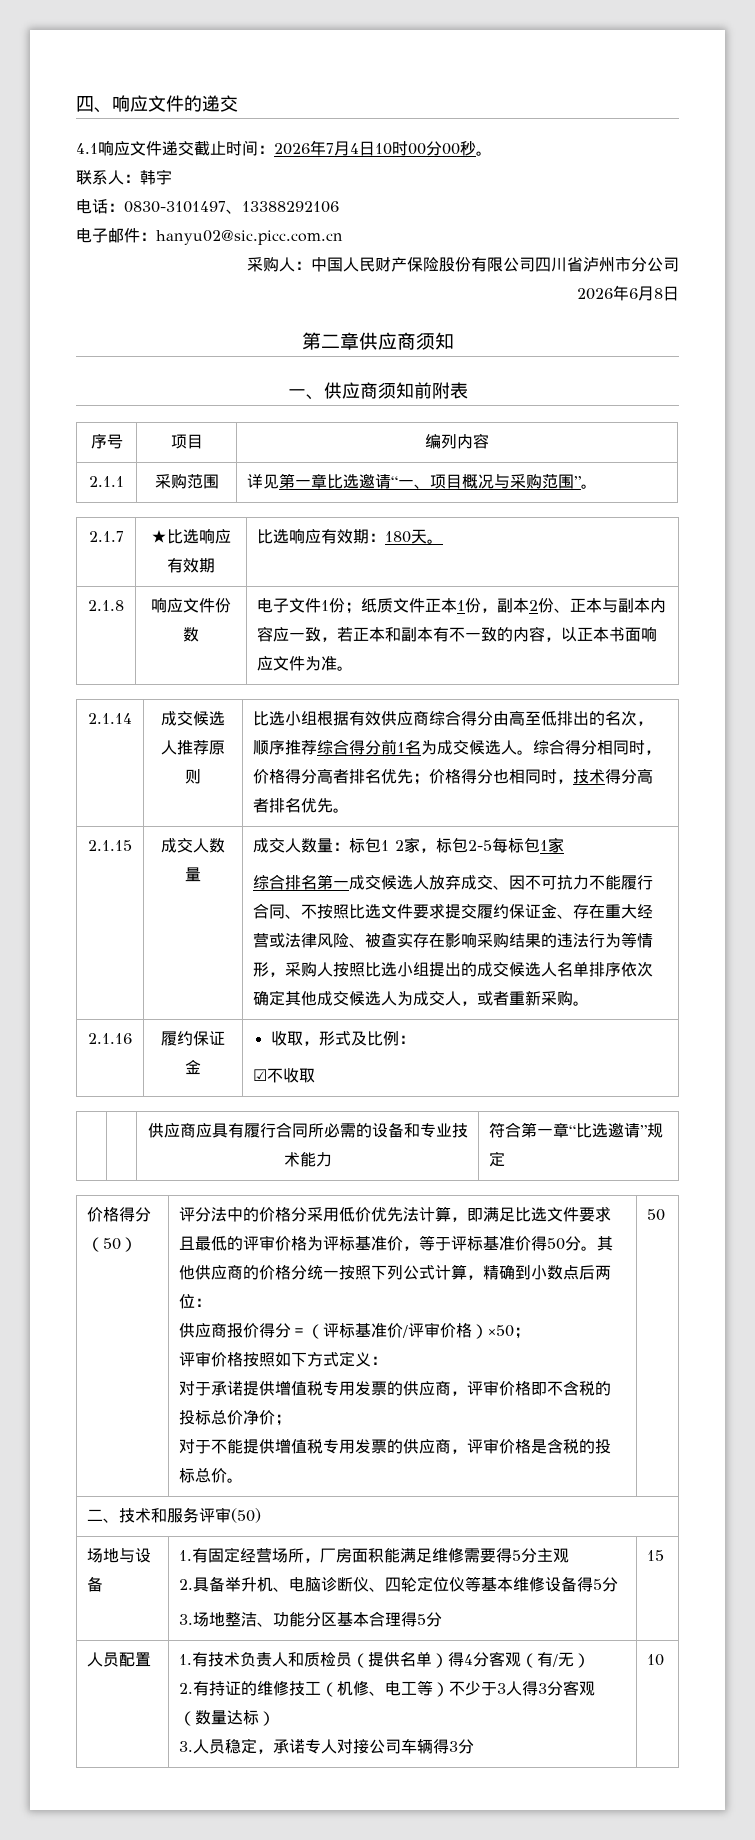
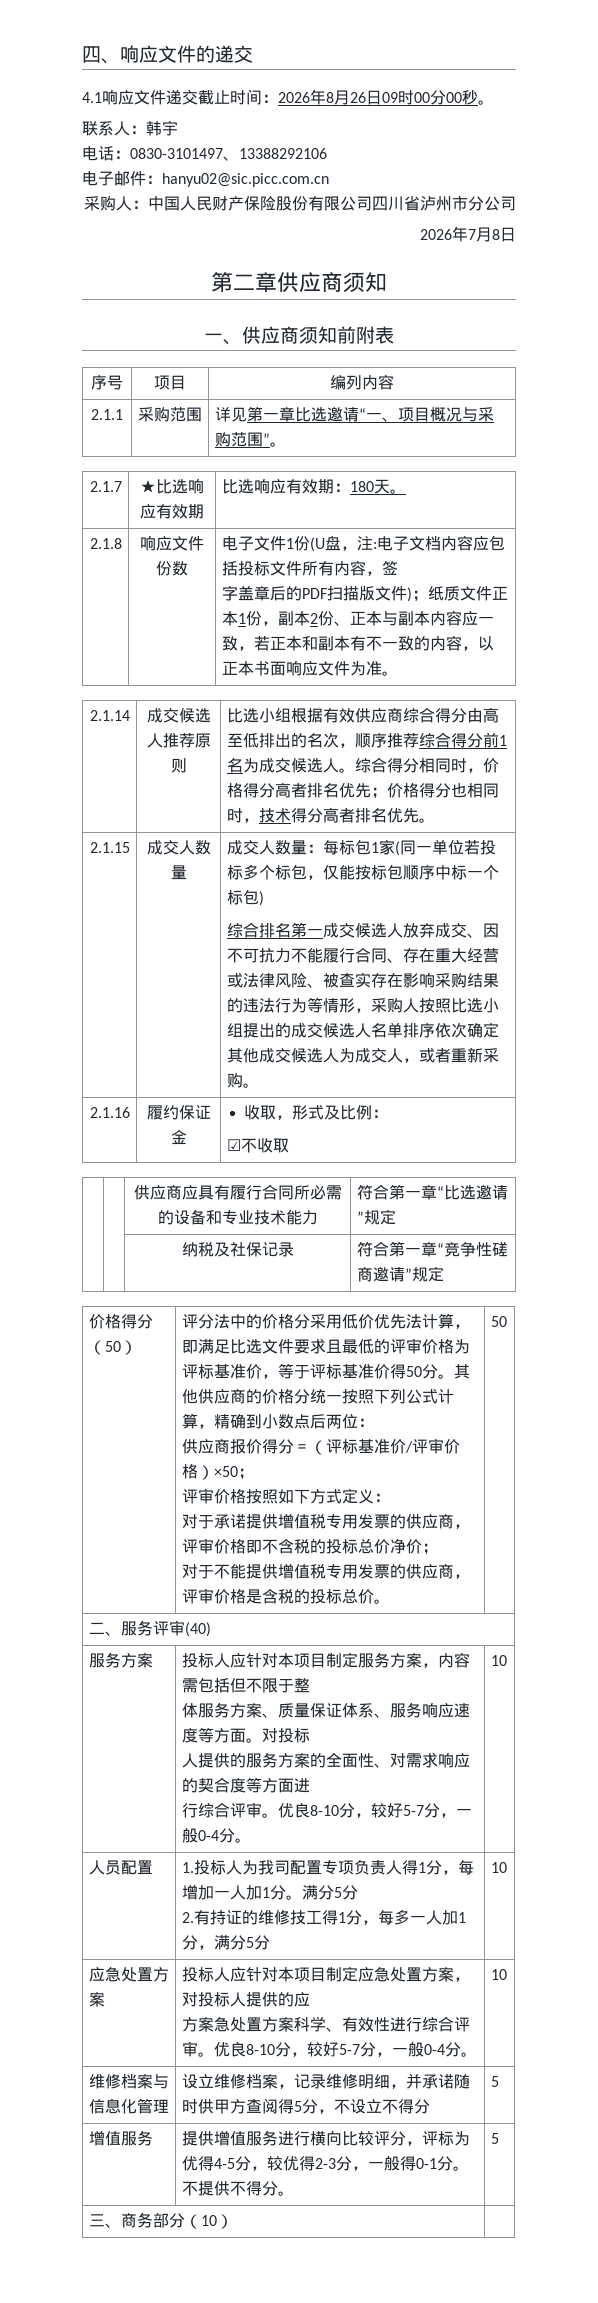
[326,141,392,156] 7月4日10 -> [326,90,398,105] 8月26日09
[629,288,638,299] 6 -> [468,229,476,240] 7
(346, 605) none -> [309,535,505,552] [221,560,398,576] [221,585,412,602] (U盘，注:电子文档内容应包括投标文件所有内容，签 // 字盖章后的PDF扫描版文件)
[349,837,565,853] 标包1 2家，标包2-5每标包1家 -> [322,839,496,856] [226,864,499,880] [226,889,264,906] 每标包1家(同一单位若投标多个标包，仅能按标包顺序中标一个标包)
[301,903,574,919] 不按照比选文件要求提交履约保证金、 -> (403, 960) none
(506, 1159) none -> [181,1242,294,1257] [356,1241,508,1257] [356,1266,444,1282] // | | 纳税及社保记录 | 符合第一章“竞争性磋商邀请”规定
[119,1508,168,1523] 技术和 -> (121, 1633) none
[231,1508,262,1523] [87,1548,152,1563] [87,1576,104,1592] [179,1547,570,1563] [179,1576,619,1592] [179,1611,443,1627] [647,1550,665,1561] [87,1652,152,1667] [179,1651,591,1668] (50) // 场地与设备 | 1.有固定经营场所，厂房面积能满足维修需要得5分主观 // 2.具备举升机、电脑诊断仪、四轮定位仪等基本维修设备得5分 // 3.场地整洁、功能分区基本合理得5分 | 15 // 人员配置 | 1.有技术负责人和质检员（提供名单）得4分客观（有/无） -> [184,1622,211,1637] [88,1652,153,1668] [181,1652,470,1668] [181,1677,310,1693] [181,1702,470,1718] [181,1727,310,1743] [181,1752,470,1768] [181,1777,310,1793] [181,1802,472,1818] [181,1827,251,1843] [490,1655,507,1666] [88,1860,153,1875] [181,1859,474,1875] [181,1884,358,1900] (40) // 服务方案 | 投标人应针对本项目制定服务方案，内容需包括但不限于整 // 体服务方案、质量保证体系、服务响应速度等方面。对投标 // 人提供的服务方案的全面性、对需求响应的契合度等方面进 // 行综合评审。优良8-10分，较好5-7分，一般0-4分。 | 10 // 人员配置 | 1.投标人为我司配置专项负责人得1分，每增加一人加1分。满分5分
[321,1680,596,1697] [179,1710,276,1726] [179,1738,475,1754] [647,1654,665,1666] （机修、电工等）不少于3人得3分客观（数量达标） // 3.人员稳定，承诺专人对接公司车辆得3分 | 10 -> [321,1909,466,1925] [181,1935,270,1950] [490,1862,507,1873] [88,1967,169,1982] [88,1992,105,2007] [181,1966,470,1982] [181,1992,310,2007] [181,2016,470,2032] [181,2041,477,2057] [490,1969,507,1980] [88,2073,169,2089] [88,2098,169,2114] [181,2073,470,2089] [181,2098,430,2114] [490,2076,499,2087] [88,2130,153,2146] [181,2130,470,2146] [181,2155,469,2171] [181,2181,294,2196] [490,2133,499,2144] [88,2212,233,2229] 得1分，每多一人加1分，满分5分 | 10 // 应急处置方案 | 投标人应针对本项目制定应急处置方案，对投标人提供的应 // 方案急处置方案科学、有效性进行综合评审。优良8-10分，较好5-7分，一般0-4分。 | 10 // 维修档案与信息化管理 | 设立维修档案，记录维修明细，并承诺随时供甲方查阅得5分，不设立不得分 | 5 // 增值服务 | 提供增值服务进行横向比较评分，评标为优得4-5分，较优得2-3分，一般得0-1分。不提供不得分。 | 5 // 三、商务部分（10） |

